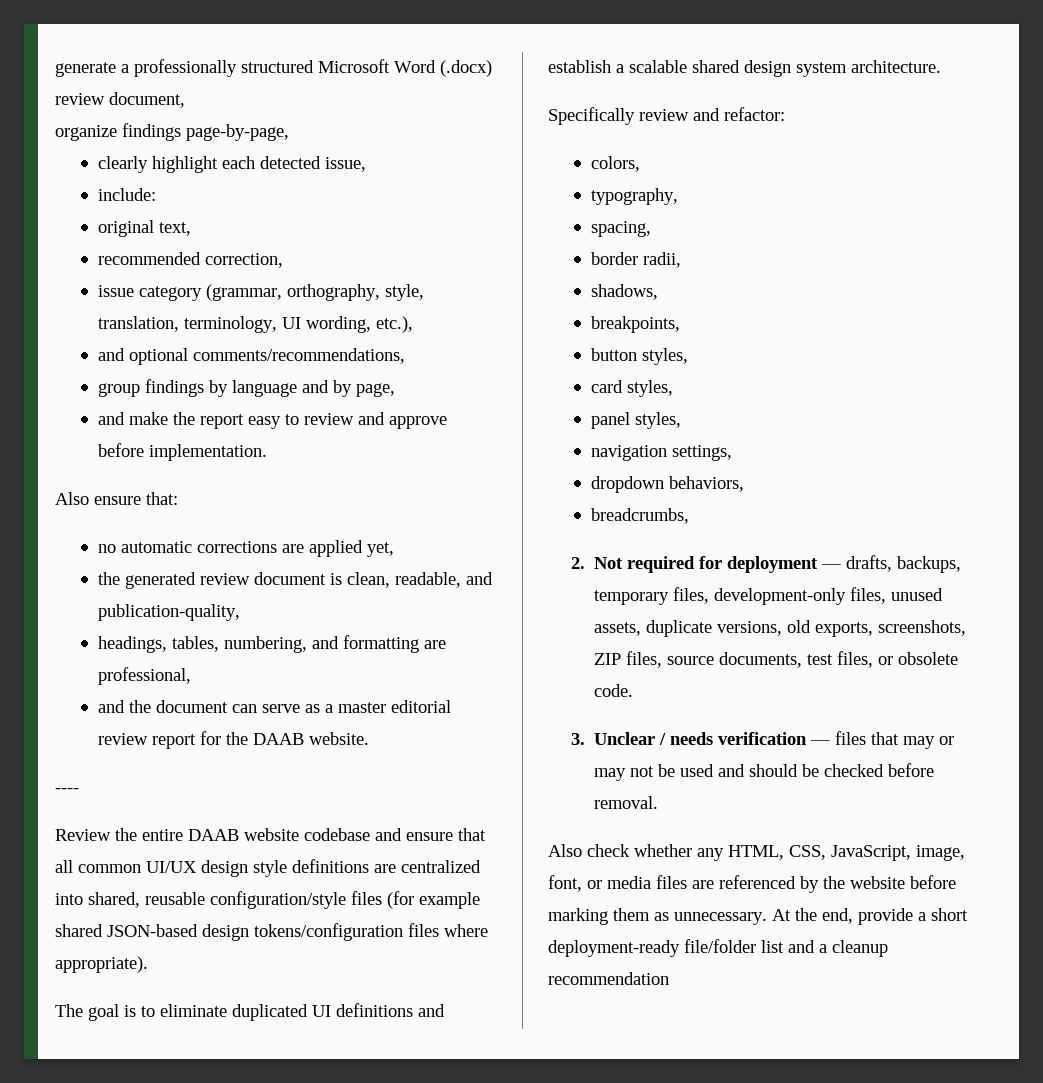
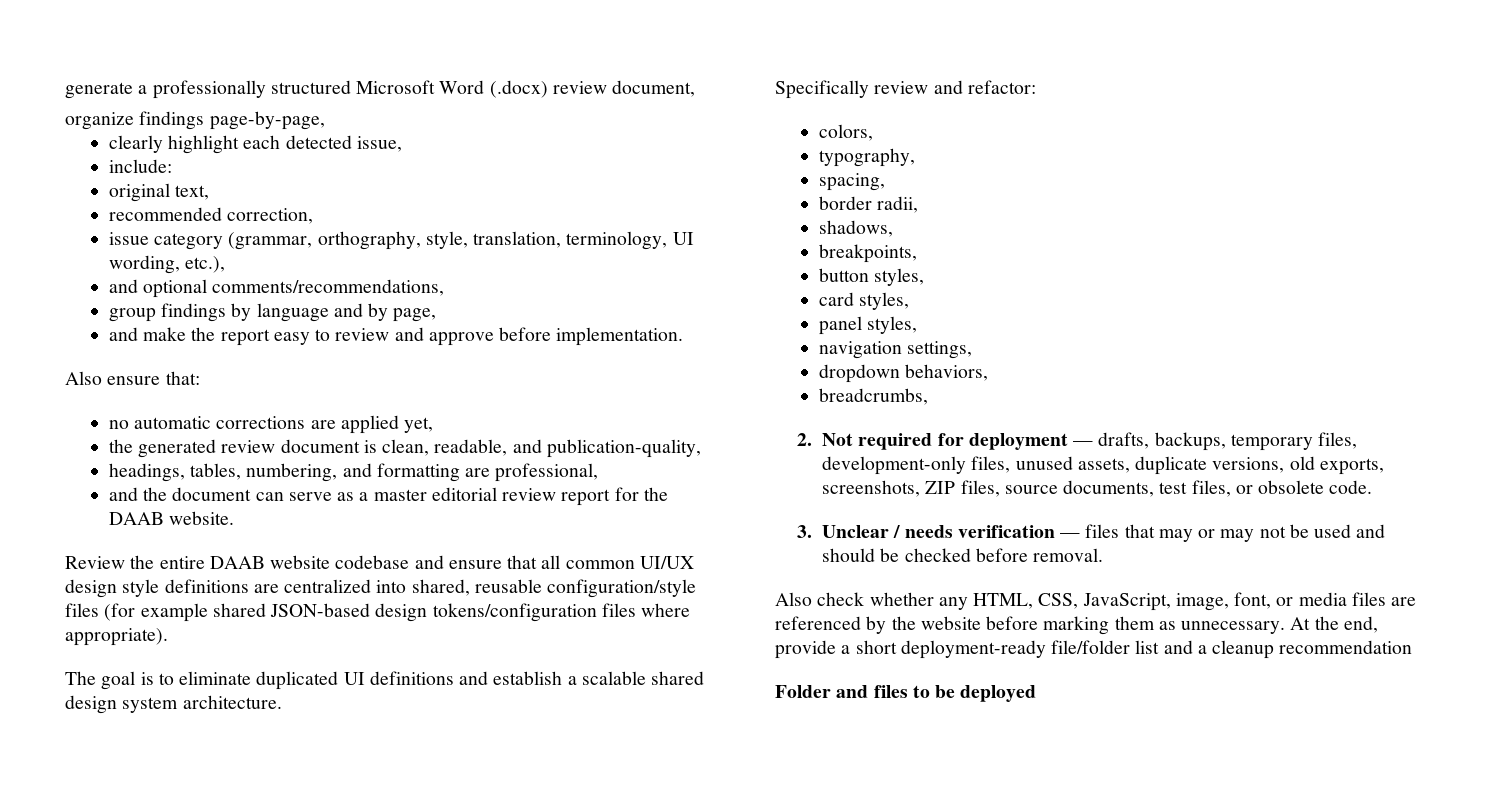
[55,788,79,793] // ---- -> (234, 518) none
(669, 978) none -> [775,685,1037,702] // Folder and files to be deployed

